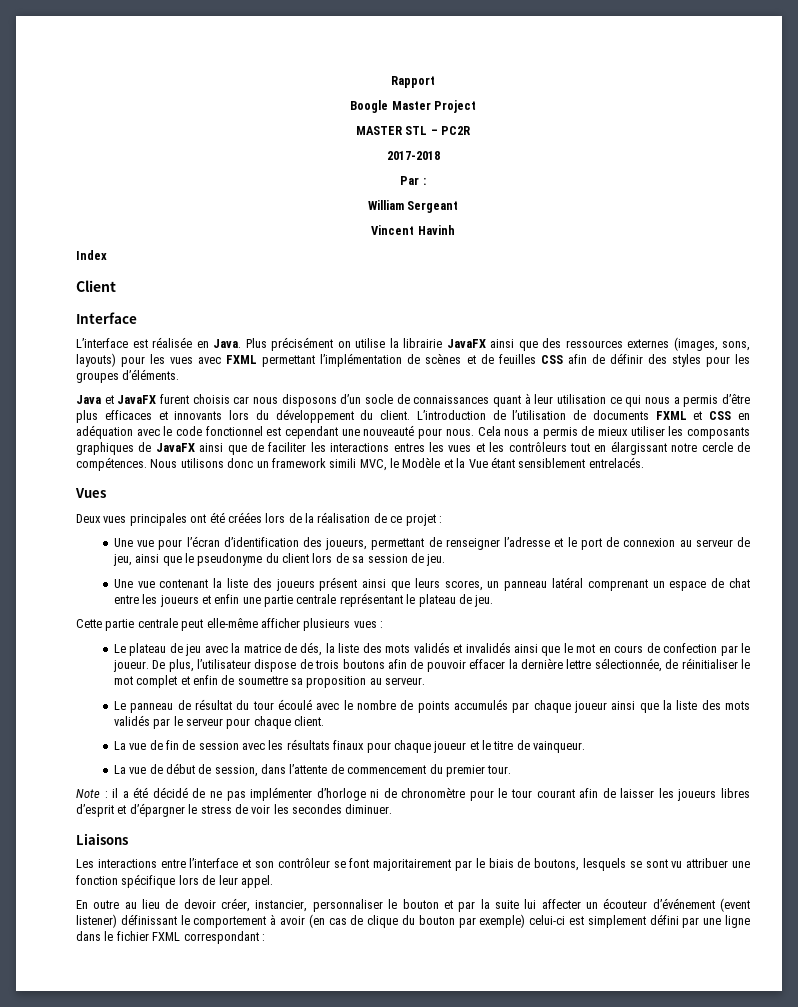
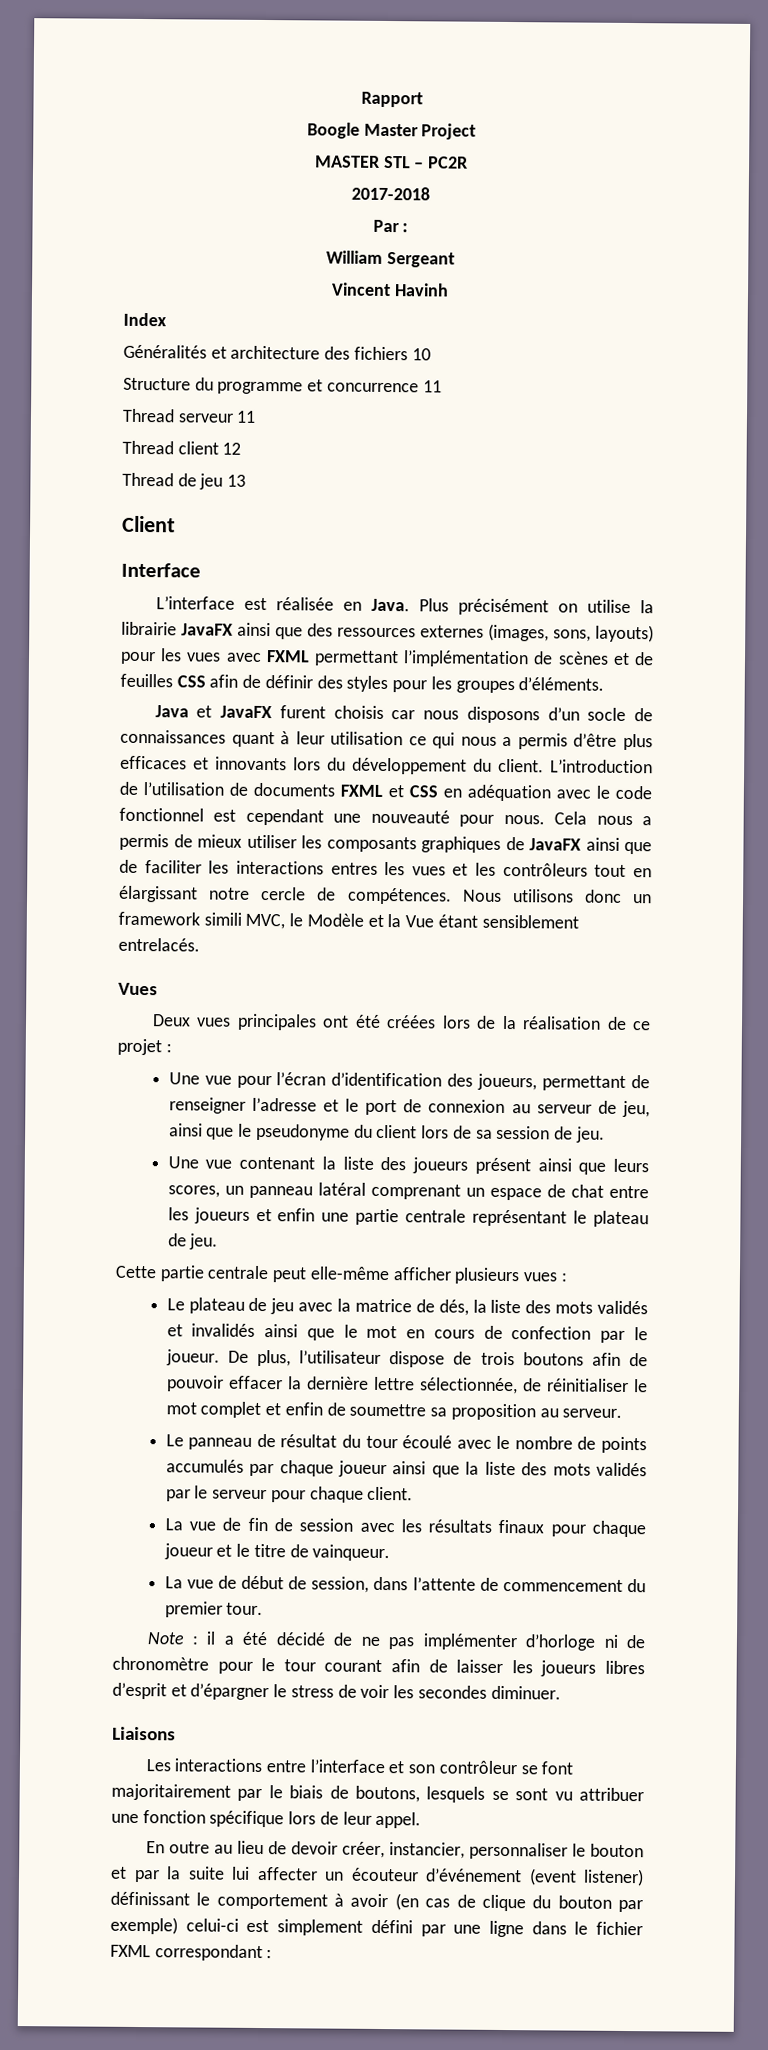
(107, 255) none -> [123,344,431,361] [123,377,442,395] [122,408,257,423] [122,440,242,455] [122,472,247,490] // Généralités et architecture des fichiers 10 // Structure du programme et concurrence 11 // Thread serveur 11 // Thread client 12 // Thread de jeu 13

